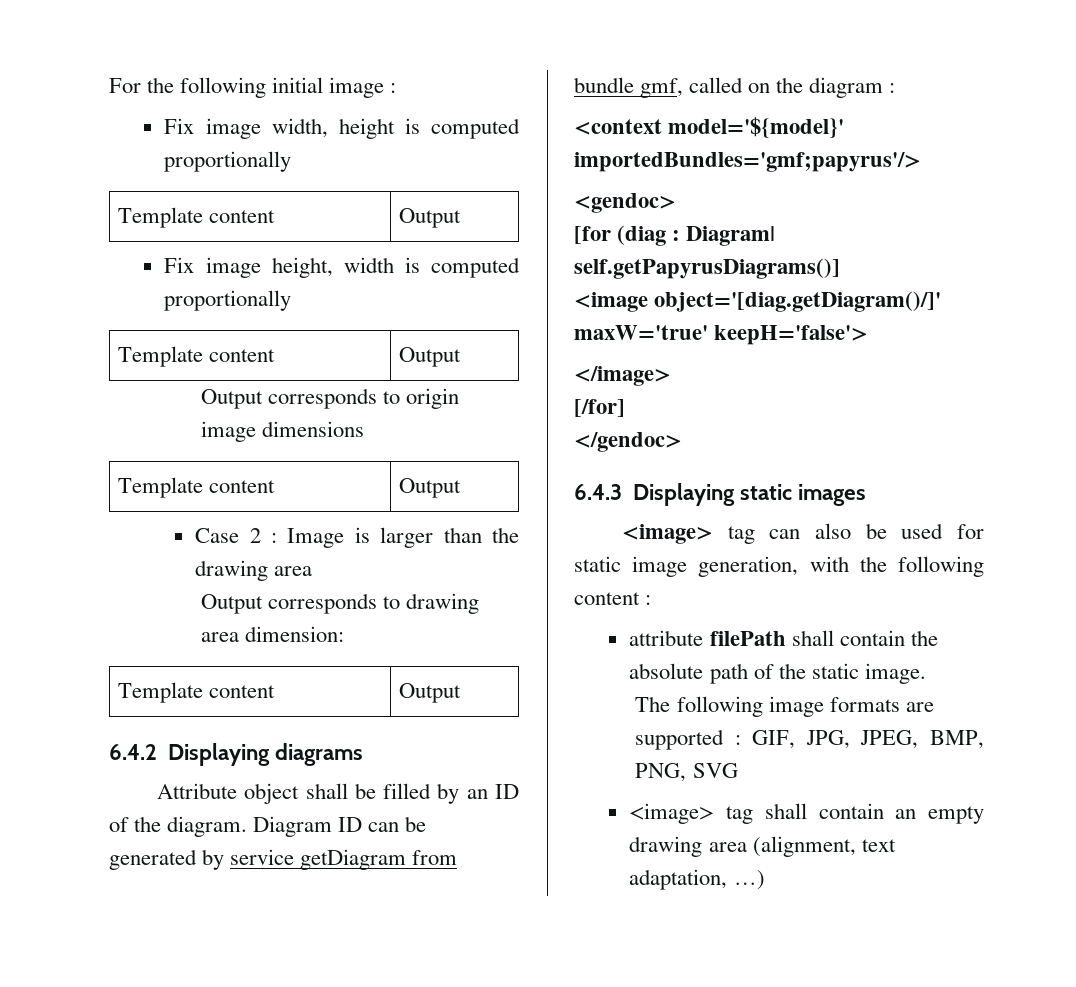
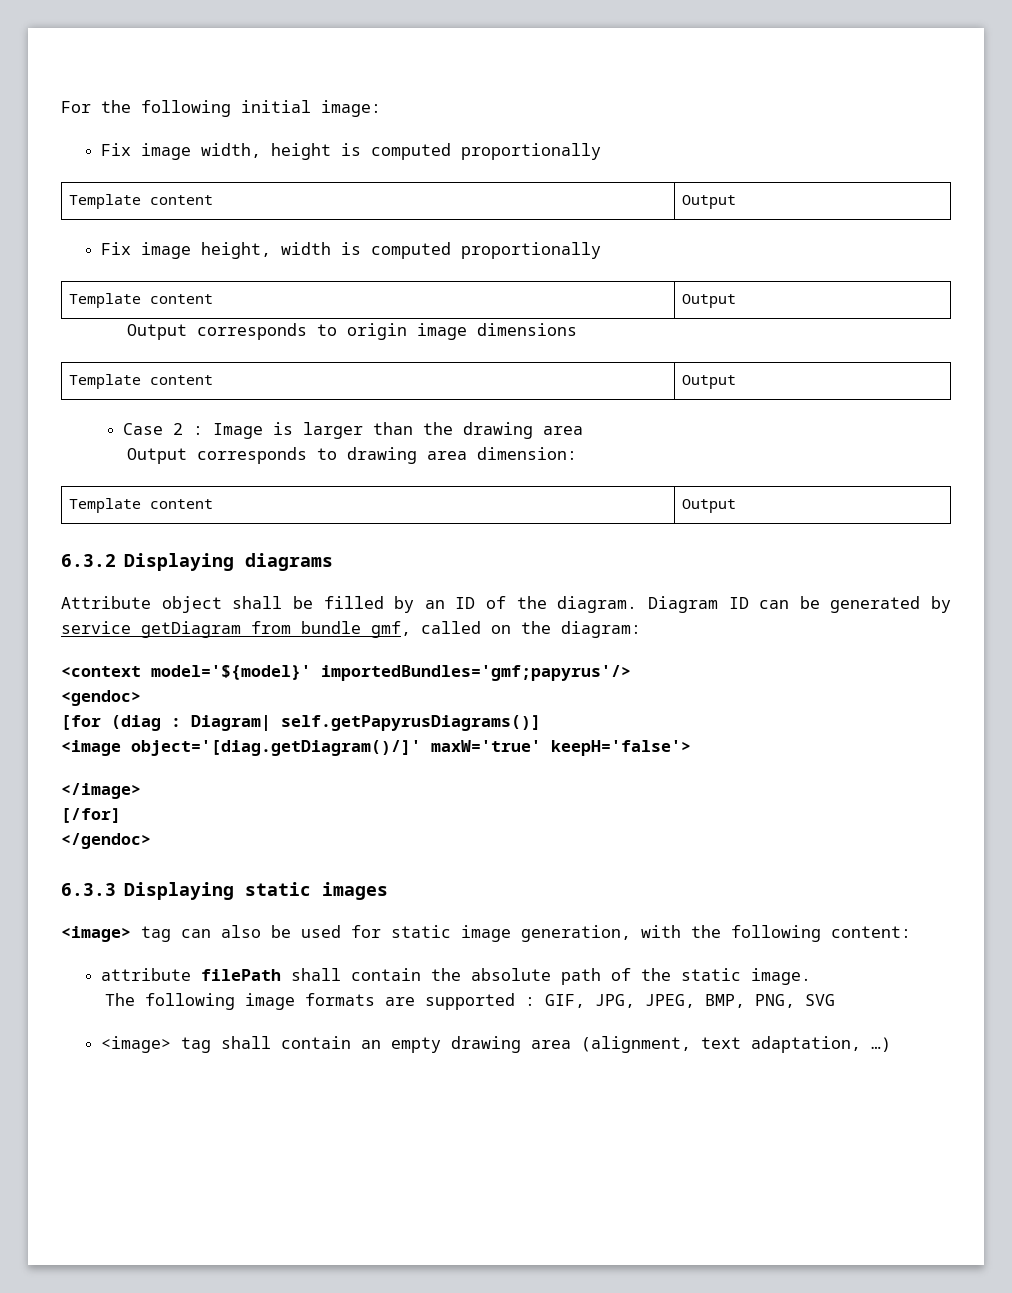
[329,77,397,98] image : -> [321,100,381,117] image:
[109,744,157,760] 6.4.2 -> [61,554,116,567] 6.3.2
[809,77,896,98] diagram : -> [561,621,641,638] diagram:
[574,484,622,500] 6.4.3 -> [61,883,116,896] 6.3.3
[574,592,652,605] content : -> [831,926,911,938] content:

